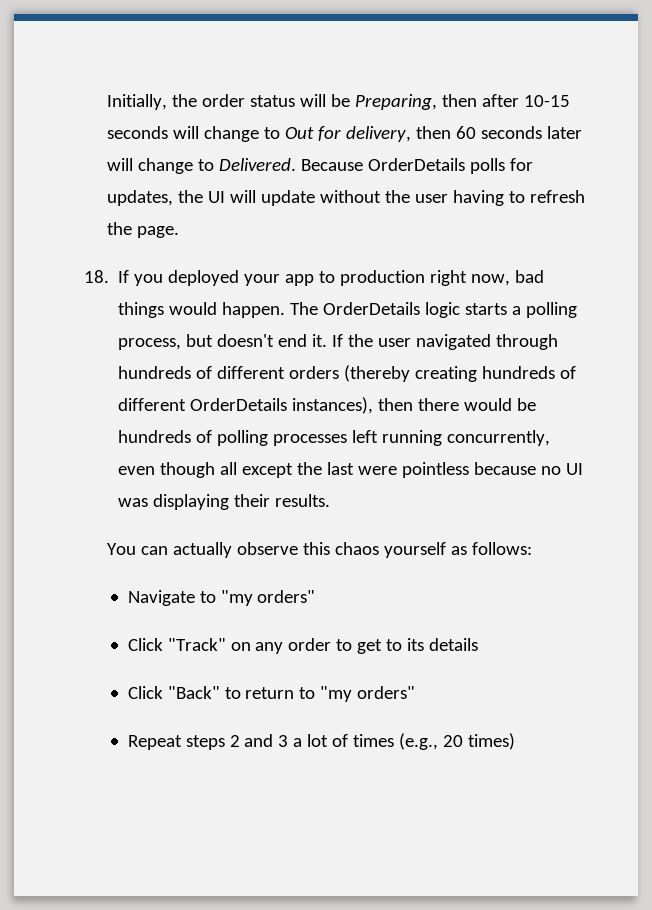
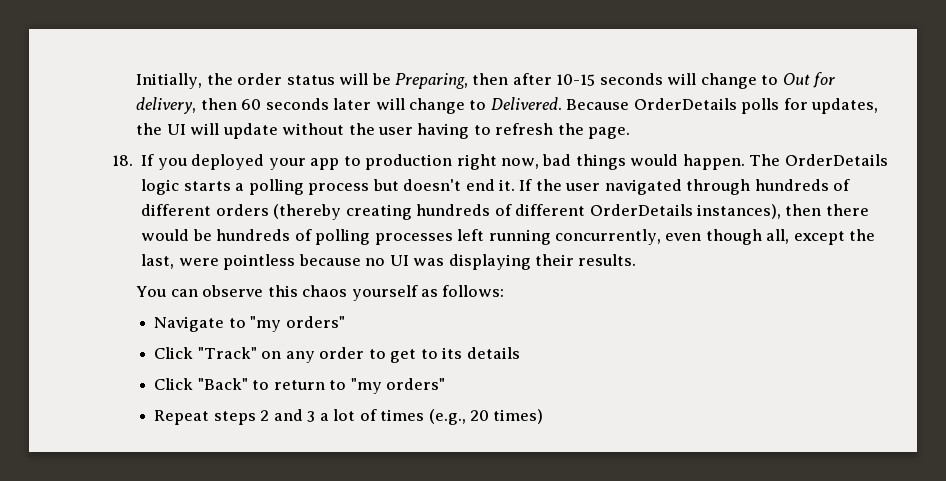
[118,338,182,350] process, -> [308,183,370,195] process
[220,462,238,475] all -> [766,229,790,244] all,
[327,462,355,475] last -> [141,254,175,269] last,
[173,542,233,558] actually -> (198, 293) none

